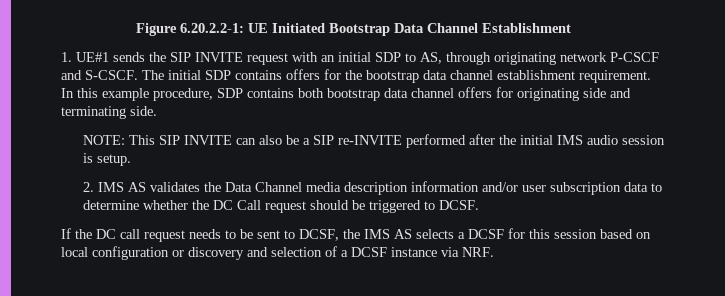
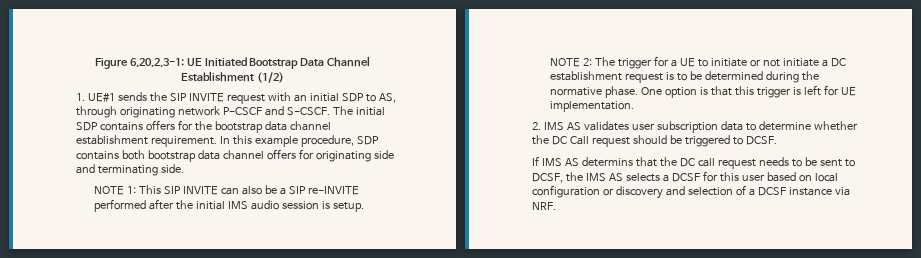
[179,23,244,33] 6.20.2.2-1: -> [129,58,184,67] 6.20.2.3-1:
(571, 28) none -> [256,72,284,83] (1/2)
[82,135,125,145] NOTE: -> [93,186,136,195] NOTE 1:
[82,181,518,195] 2. IMS AS validates the Data Channel media description information and/or -> [549,56,846,69] [549,71,819,83] [549,85,856,98] [549,101,634,112] [532,121,630,131] NOTE 2: The trigger for a UE to initiate or not initiate a DC establishment request is to be determined during the normative phase. One option is that this trigger is left for UE implementation. // 2. IMS AS validates
(72, 233) none -> [542,157,658,167] IMS AS determins that
[554,229,598,239] session -> [742,174,766,181] user

